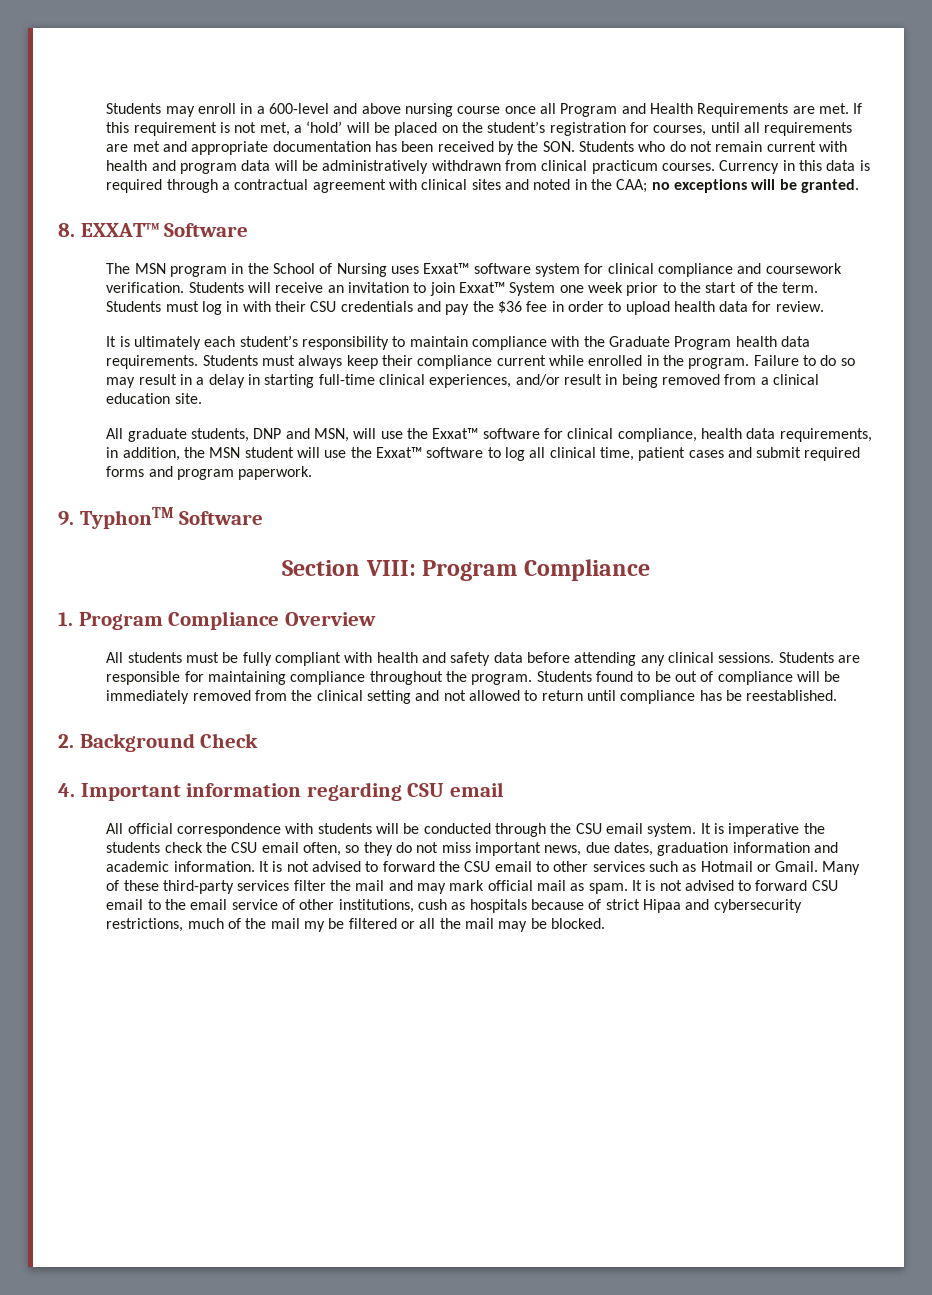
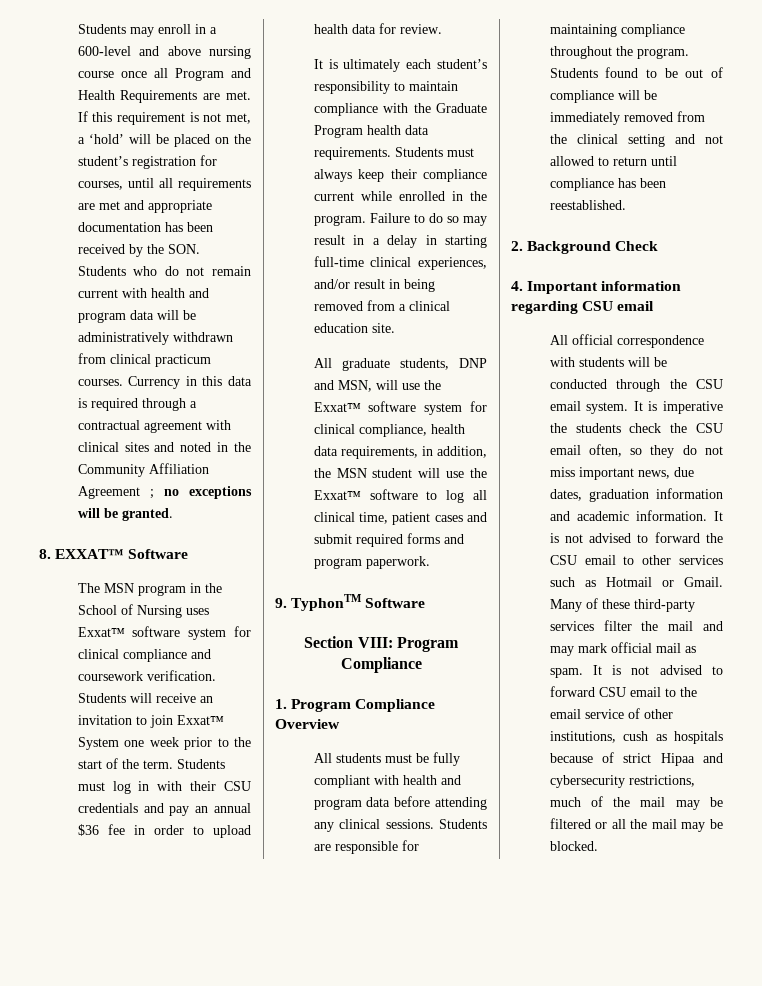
[616,179,648,193] CAA; -> [77,463,209,477] [77,486,154,499] Community Affiliation Agreement ;
[472,301,494,312] the -> [195,803,251,813] an annual
(540, 433) none -> [424,403,463,415] system
[450,652,491,666] safety -> [313,799,362,810] program
[725,690,742,701] be -> [639,178,666,188] been
[304,921,326,932] my -> [675,800,700,810] may

